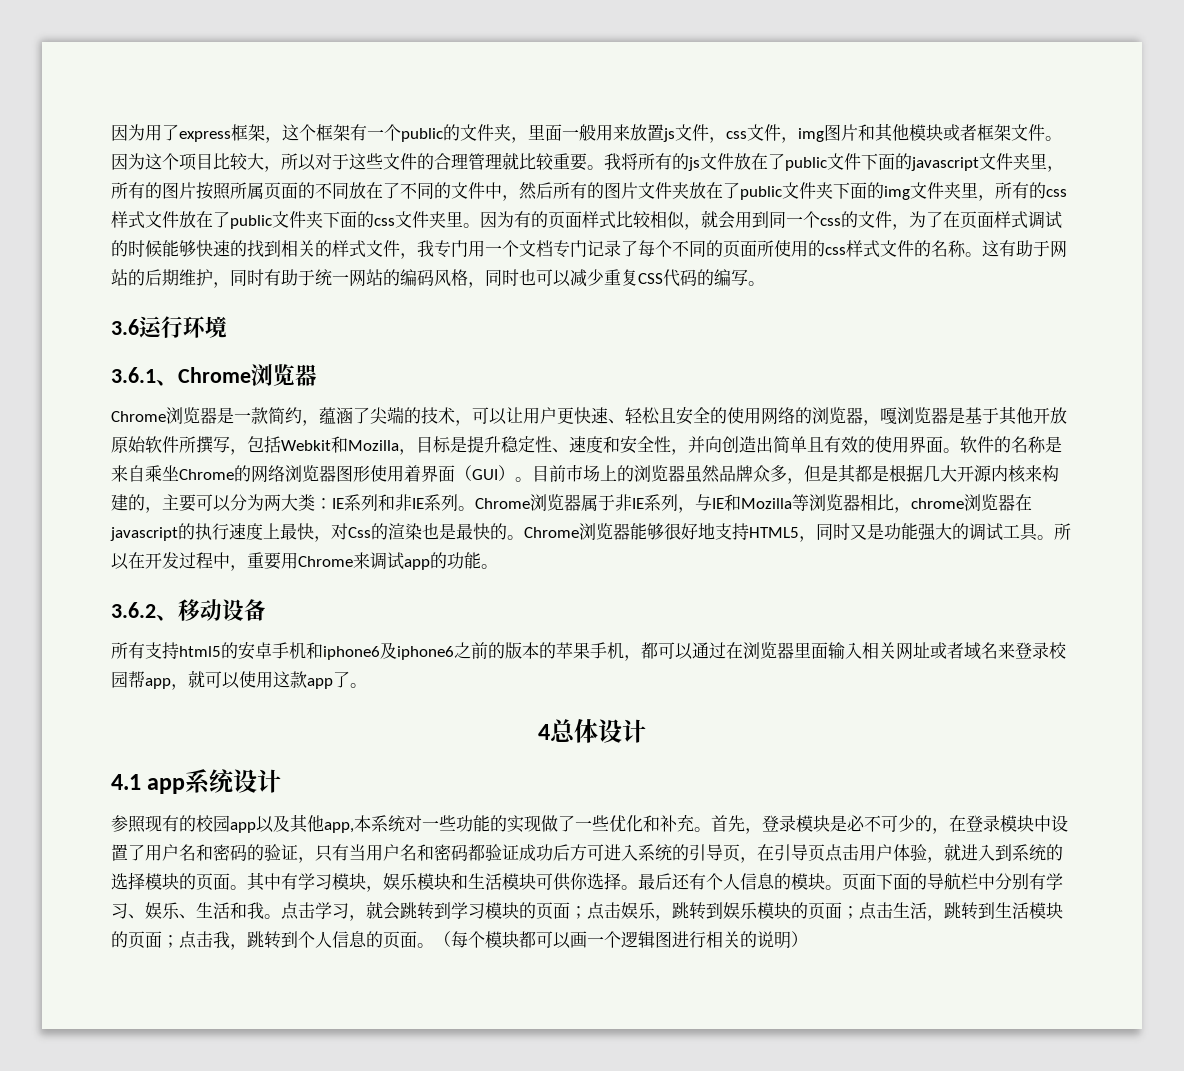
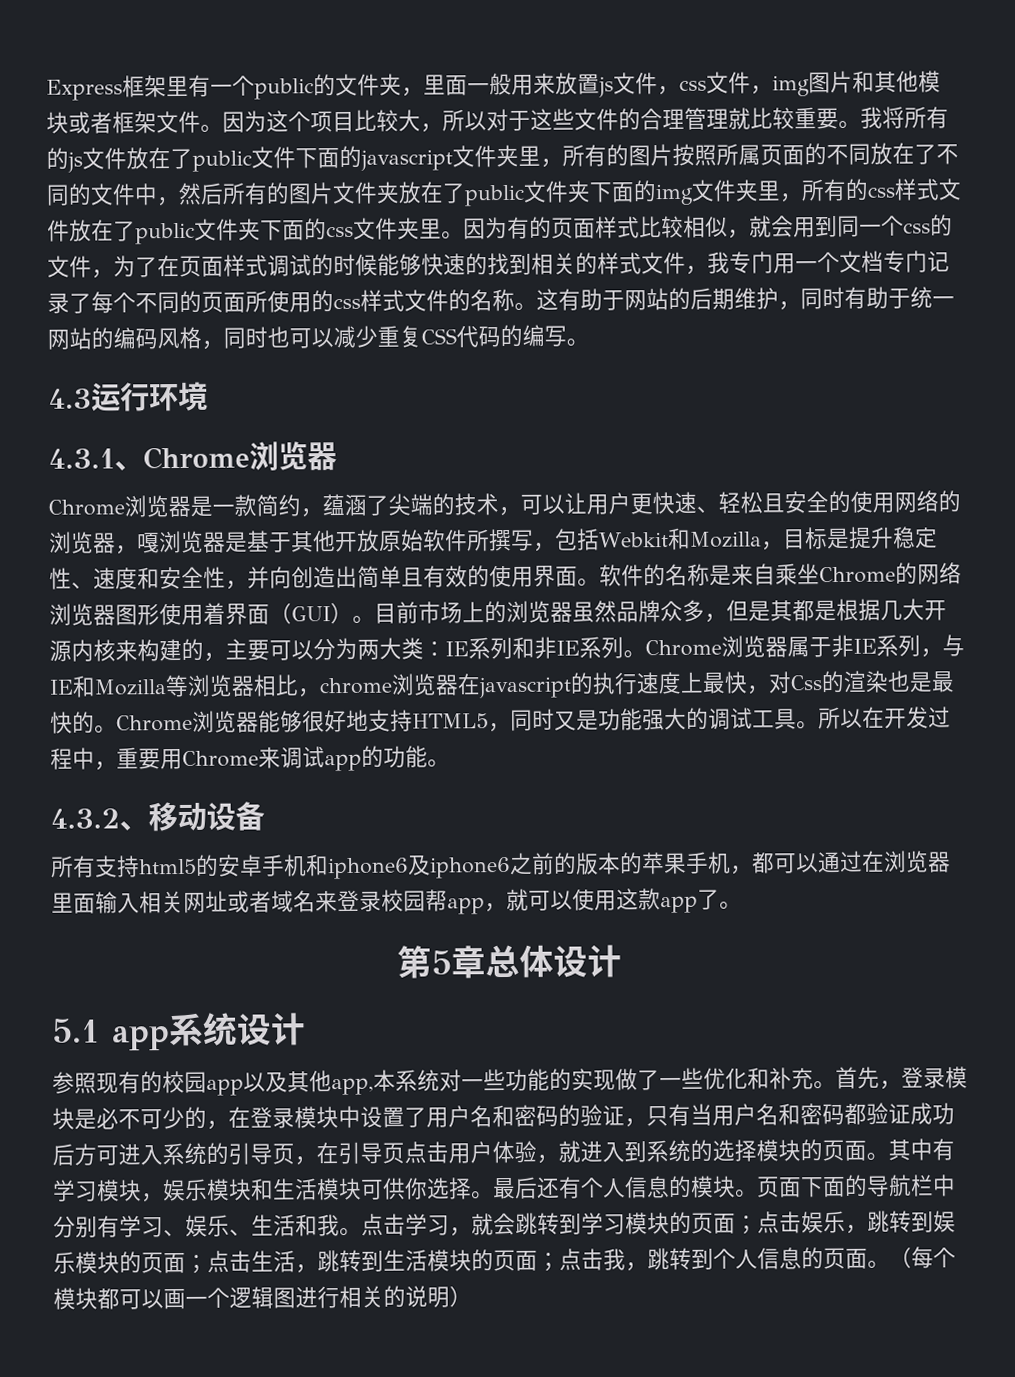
[111,124,350,143] 因为用了express框架，这个框架 -> [46,75,189,101] Express框架里
[111,319,139,335] 3.6 -> [48,388,92,409] 4.3
[111,367,156,383] 3.6.1 -> [48,448,115,469] 4.3.1
[111,602,156,618] 3.6.2 -> [50,808,120,829] 4.3.2
[538,724,550,740] 4 -> [396,945,486,979] 第5章
[111,774,141,790] 4.1 -> [52,1018,100,1043] 5.1

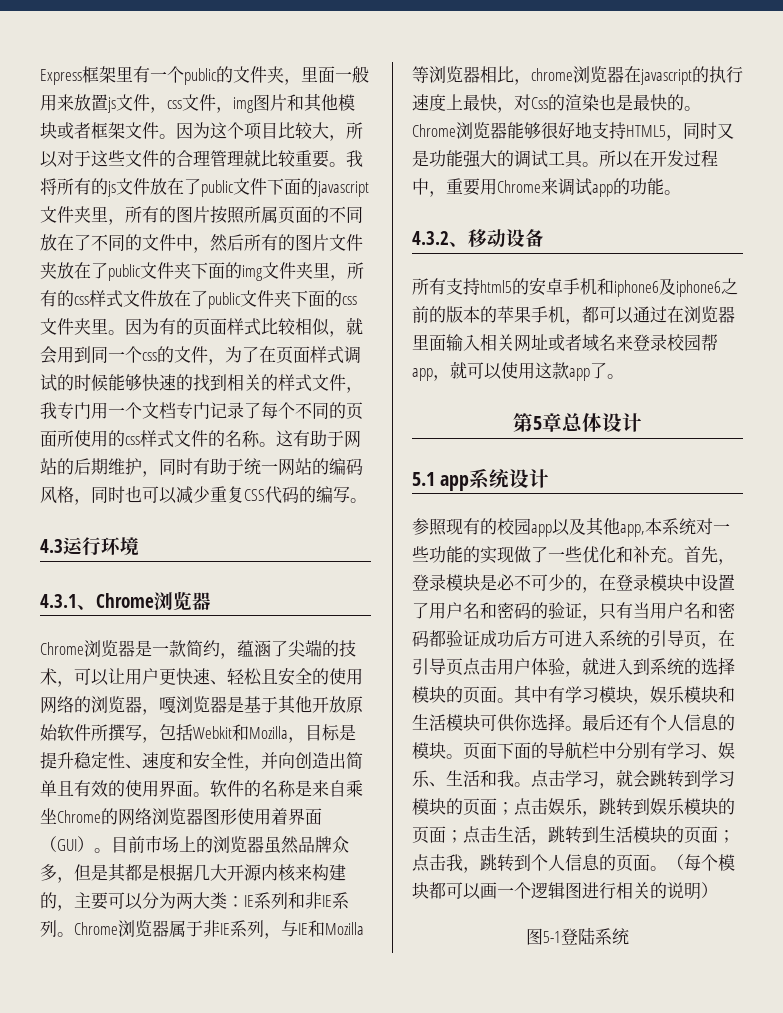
(472, 1297) none -> [526,927,629,945] // 图5-1登陆系统

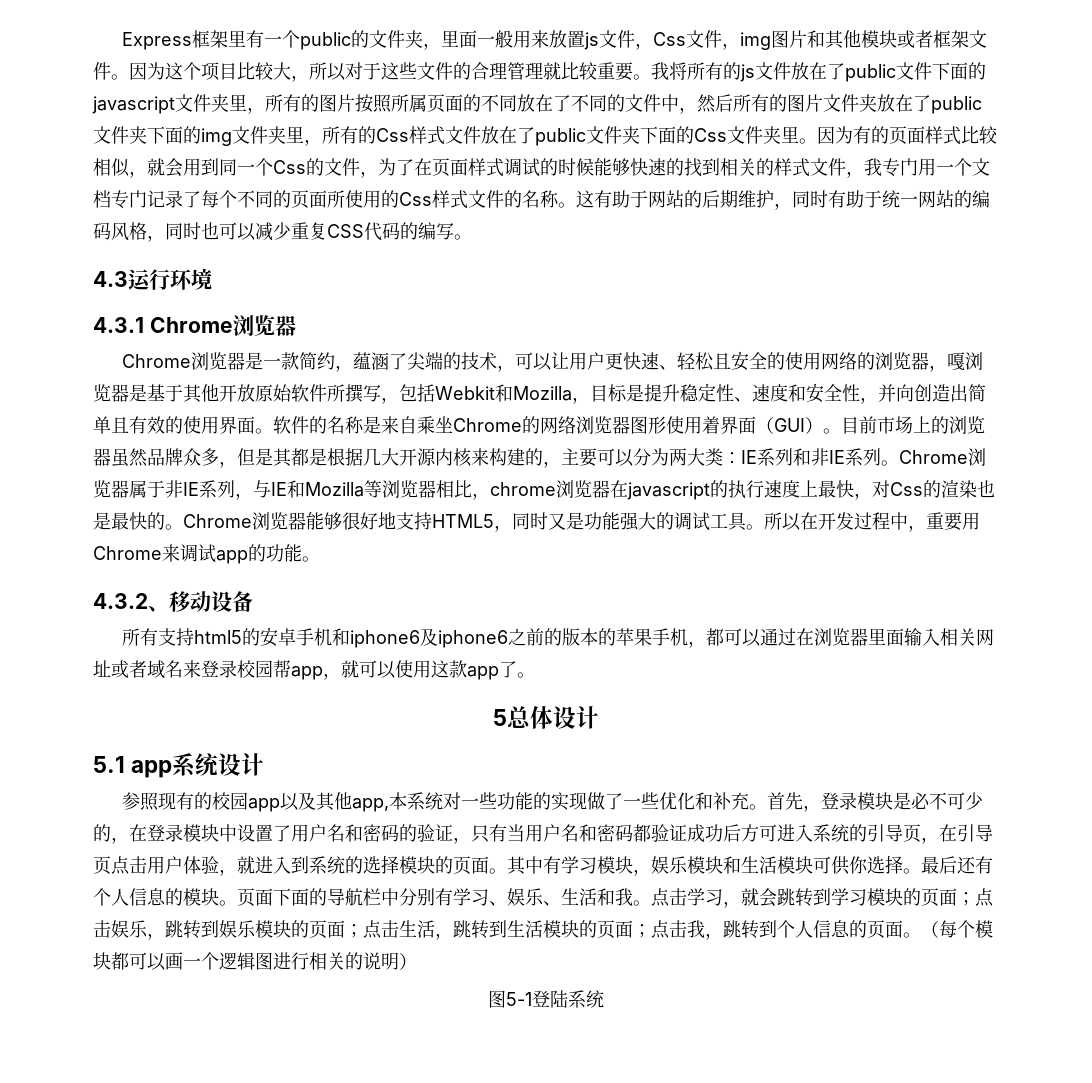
[167,100,182,109] css -> [652,32,686,46] Css
[74,296,89,305] css -> [376,128,409,142] Css
[342,296,357,305] css -> [694,128,727,142] Css
[142,352,157,361] css -> [273,160,306,174] Css
[125,436,140,445] css -> [399,192,432,206] Css
[77,605,96,610] 、 -> (144, 325) none
[513,413,562,432] 第5章 -> [493,709,507,726] 5

